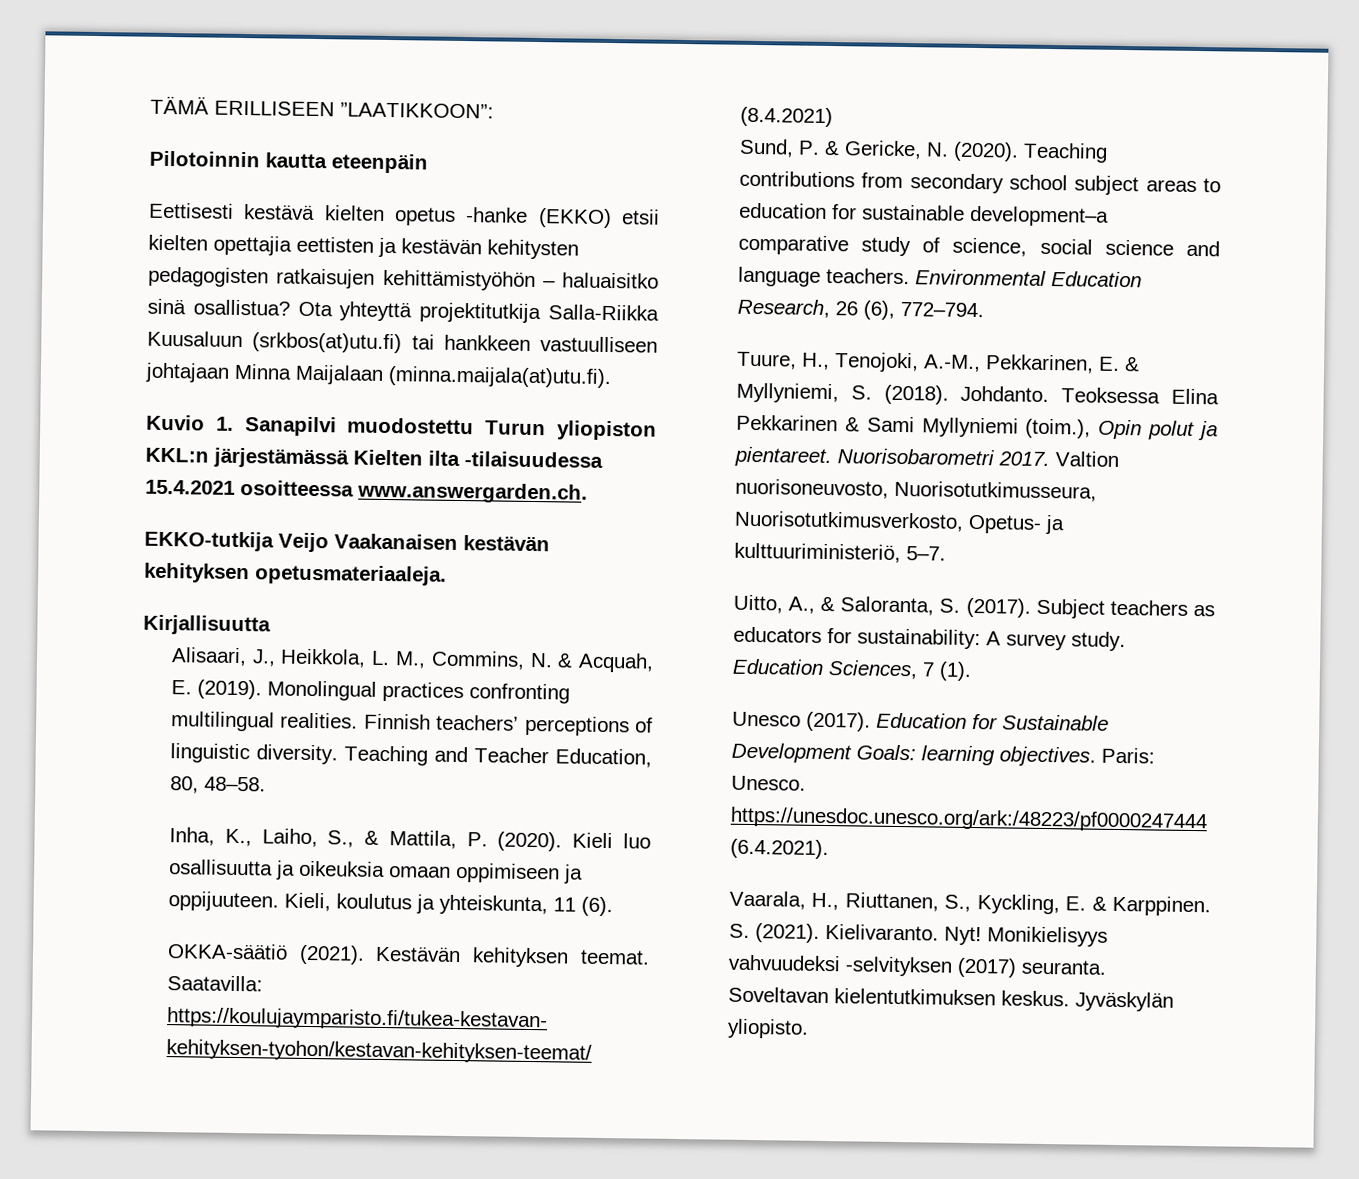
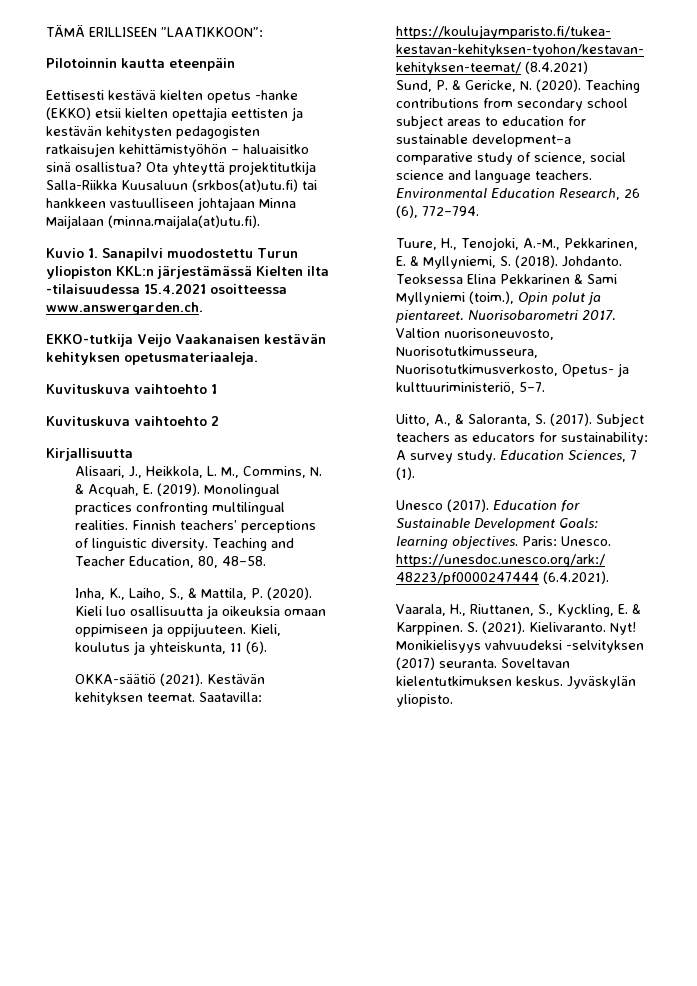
(447, 575) none -> [46,384,217,394] [46,416,219,426] // Kuvituskuva vaihtoehto 1 // Kuvituskuva vaihtoehto 2

